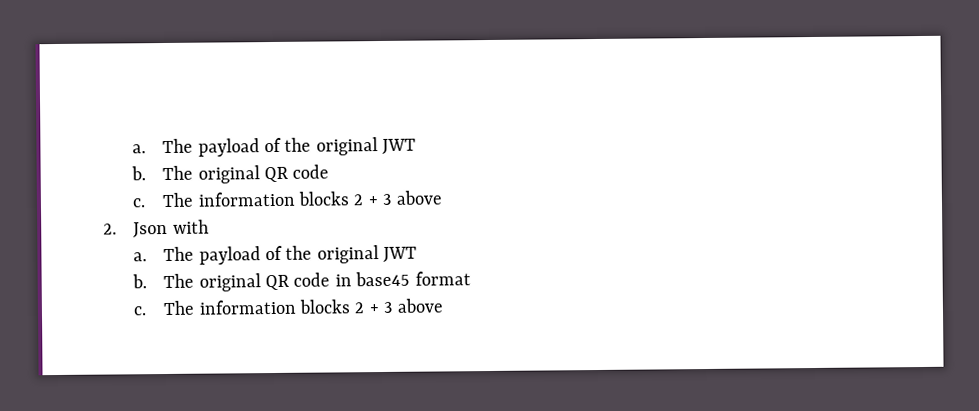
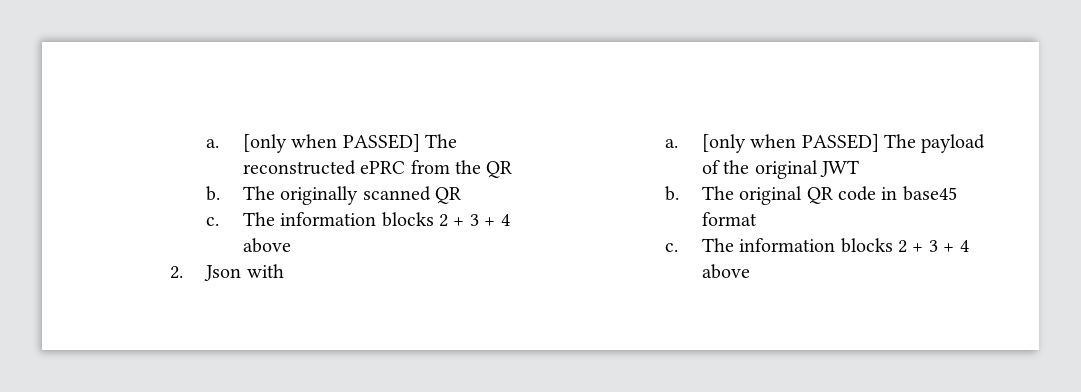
[132,137,417,157] [131,164,330,184] [132,191,392,208] a. The payload of the original JWT // b. The original QR code // c. The information blocks 2 + 3 -> [206,134,457,153] [242,160,513,178] [206,186,461,205] [206,212,510,227] a. [only when PASSED] The reconstructed ePRC from the QR // b. The originally scanned QR // c. The information blocks 2 + 3 + 4
(148, 257) none -> [701,134,879,153] [only when PASSED]
(393, 307) none -> [943,240,969,252] + 4

